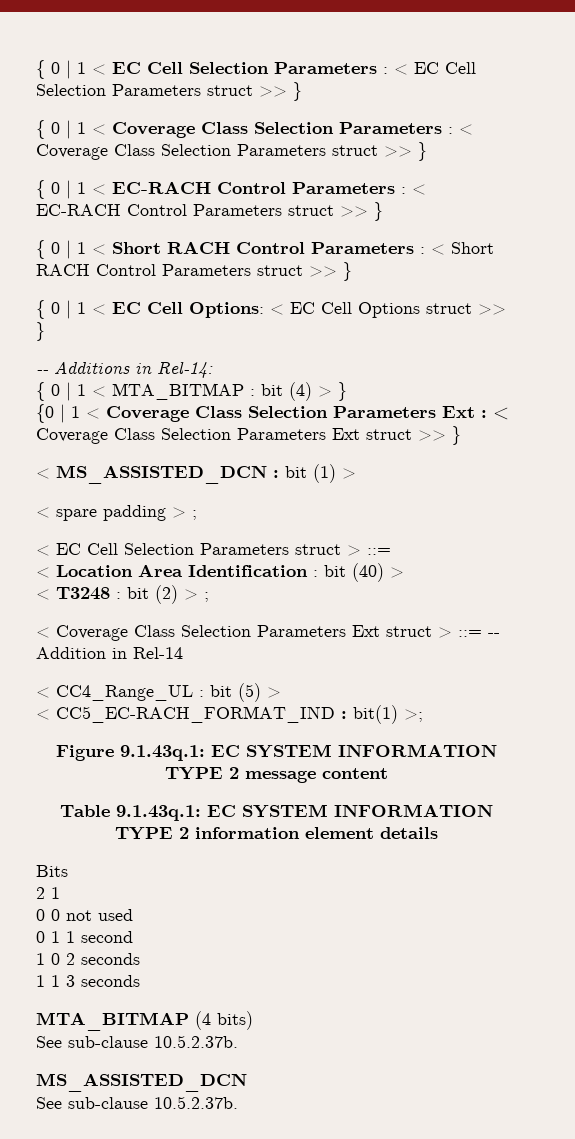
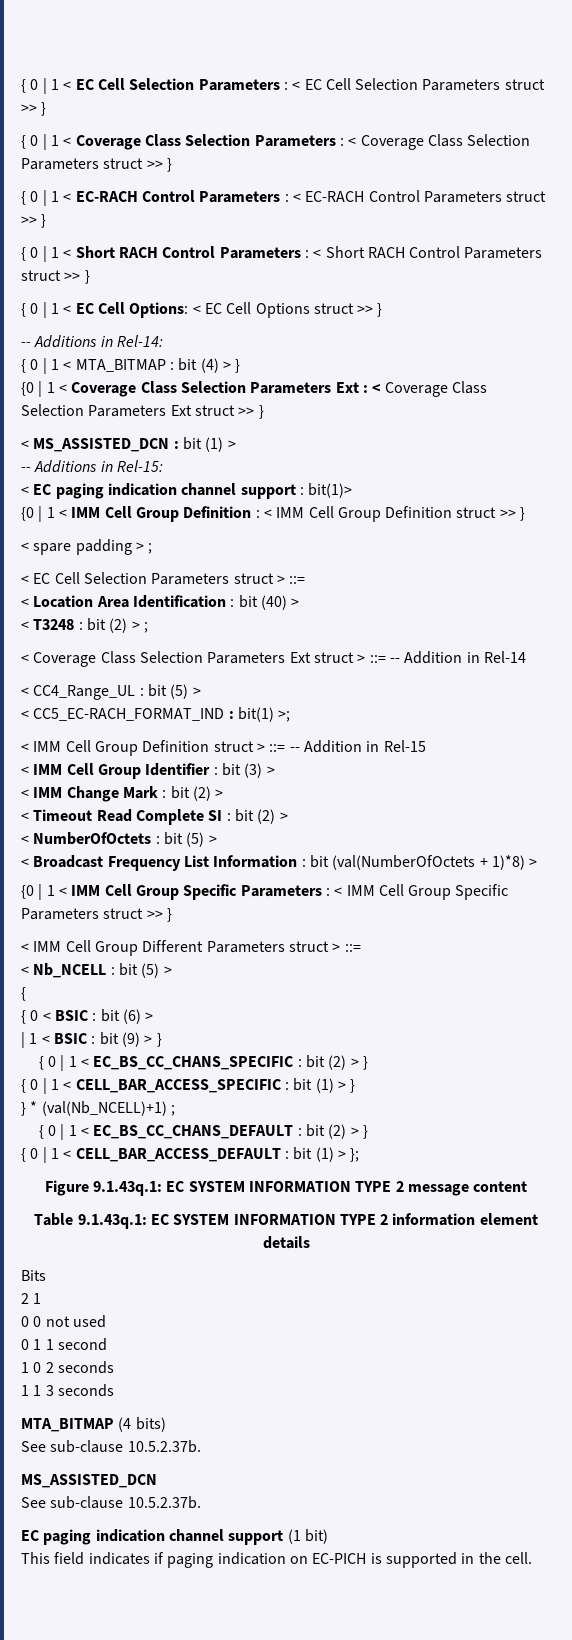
(356, 473) none -> [21,460,163,473] [21,483,353,499] [21,506,526,522] // -- Additions in Rel-15: // < EC paging indication channel support : bit(1)> // {0 | 1 < IMM Cell Group Definition : < IMM Cell Group Definition struct >> }
(423, 715) none -> [21,740,426,756] [21,763,275,779] [21,786,224,802] [21,809,288,825] [21,832,217,847] [21,855,538,871] [21,884,509,900] [21,908,172,922] [21,940,361,956] [21,963,172,978] [21,987,26,1001] [21,1009,154,1024] [21,1032,162,1048] [38,1055,368,1071] [21,1078,356,1094] [21,1101,175,1116] [38,1124,368,1140] [21,1147,360,1163] // < IMM Cell Group Definition struct > ::= -- Addition in Rel-15 // < IMM Cell Group Identifier : bit (3) > // < IMM Change Mark : bit (2) > // < Timeout Read Complete SI : bit (2) > // < NumberOfOctets : bit (5) > // < Broadcast Frequency List Information : bit (val(NumberOfOctets + 1)*8) > // {0 | 1 < IMM Cell Group Specific Parameters : < IMM Cell Group Specific Parameters struct >> } // < IMM Cell Group Different Parameters struct > ::= // < Nb_NCELL : bit (5) > // { // { 0 < BSIC : bit (6) > // | 1 < BSIC : bit (9) > } // { 0 | 1 < EC_BS_CC_CHANS_SPECIFIC : bit (2) > } // { 0 | 1 < CELL_BAR_ACCESS_SPECIFIC : bit (1) > } // } * (val(Nb_NCELL)+1) ; // { 0 | 1 < EC_BS_CC_CHANS_DEFAULT : bit (2) > } // { 0 | 1 < CELL_BAR_ACCESS_DEFAULT : bit (1) > };
(238, 1102) none -> [21,1529,328,1545] [21,1552,532,1568] // EC paging indication channel support (1 bit) // This field indicates if paging indication on EC-PICH is supported in the cell.

